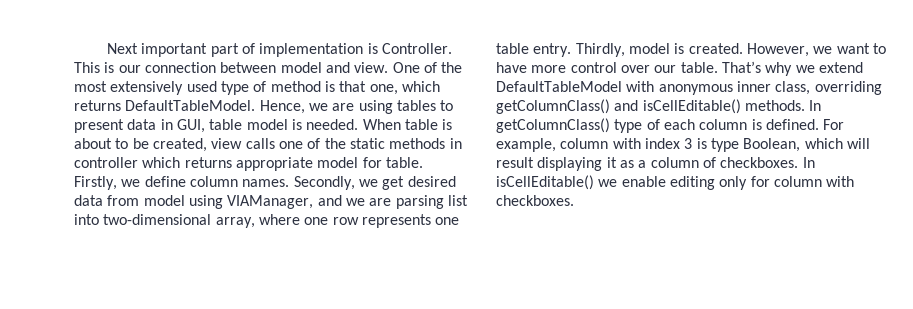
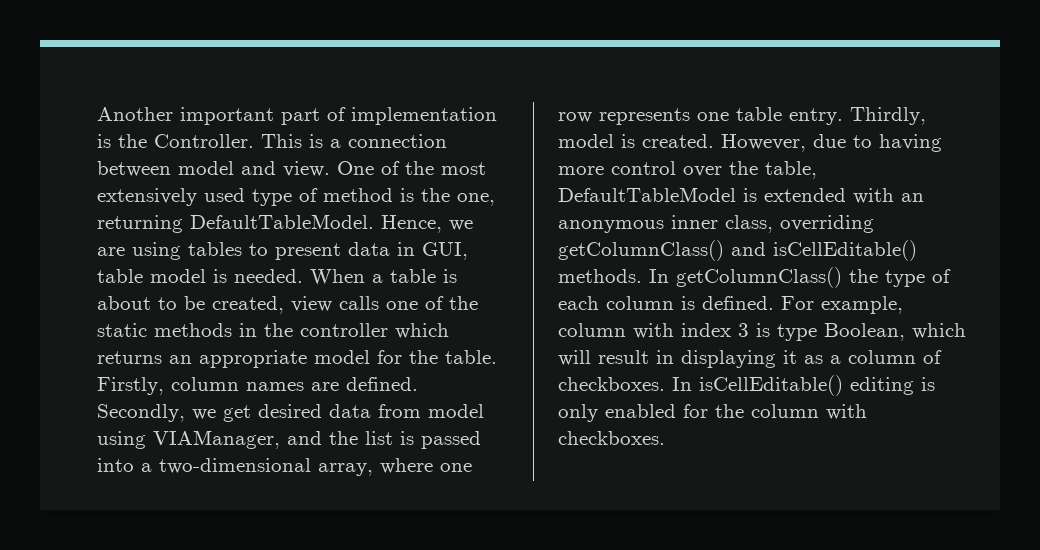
[107,43,139,54] Next -> [97,107,173,121] Another
(378, 48) none -> [118,134,147,148] the
[118,65,141,73] our -> [330,139,341,148] a
[339,81,440,95] [74,100,121,111] that one, which returns -> [421,188,495,206] [97,215,183,233] the one, returning
(401, 124) none -> [372,274,383,283] a
(462, 143) none -> [264,323,293,337] the
(232, 162) none -> [169,355,192,364] an
(382, 162) none -> [409,350,438,364] the
[121,176,290,187] we define column names. -> [171,377,418,391] column names are defined.
[345,195,468,209] [74,214,99,225] we are parsing list into -> [329,431,481,449] [97,458,152,472] the list is passed into a
[813,43,886,54] [496,61,863,76] [496,81,655,92] we want to have more control over our table. That’s why we extend DefaultTableModel with -> [813,134,942,152] [558,161,817,179] [558,187,924,204] due to having more control over the table, DefaultTableModel is extended with an
(610, 125) none -> [849,269,878,283] the
(534, 162) none -> [656,350,674,364] in
[598,176,770,190] we enable editing only for -> [850,377,935,395] [558,404,744,422] editing is only enabled for the

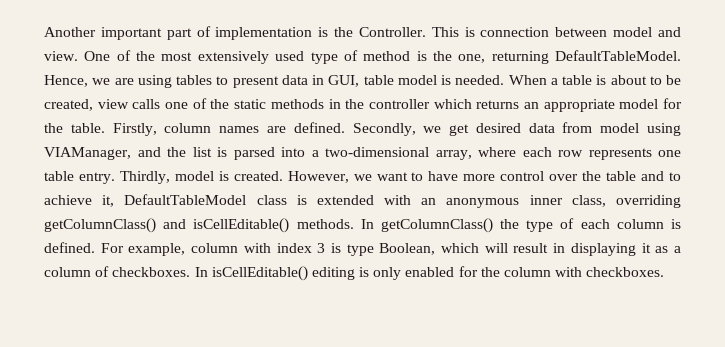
[330,139,341,148] a -> (475, 32) none
[421,431,481,449] passed -> [233,147,275,160] parsed
[440,463,472,472] one -> [522,147,552,157] each
[813,134,942,152] [558,161,817,179] [558,187,736,202] due to having more control over the table, DefaultTableModel -> [353,171,682,181] [44,194,287,207] we want to have more control over the table and to achieve it, DefaultTableModel class

